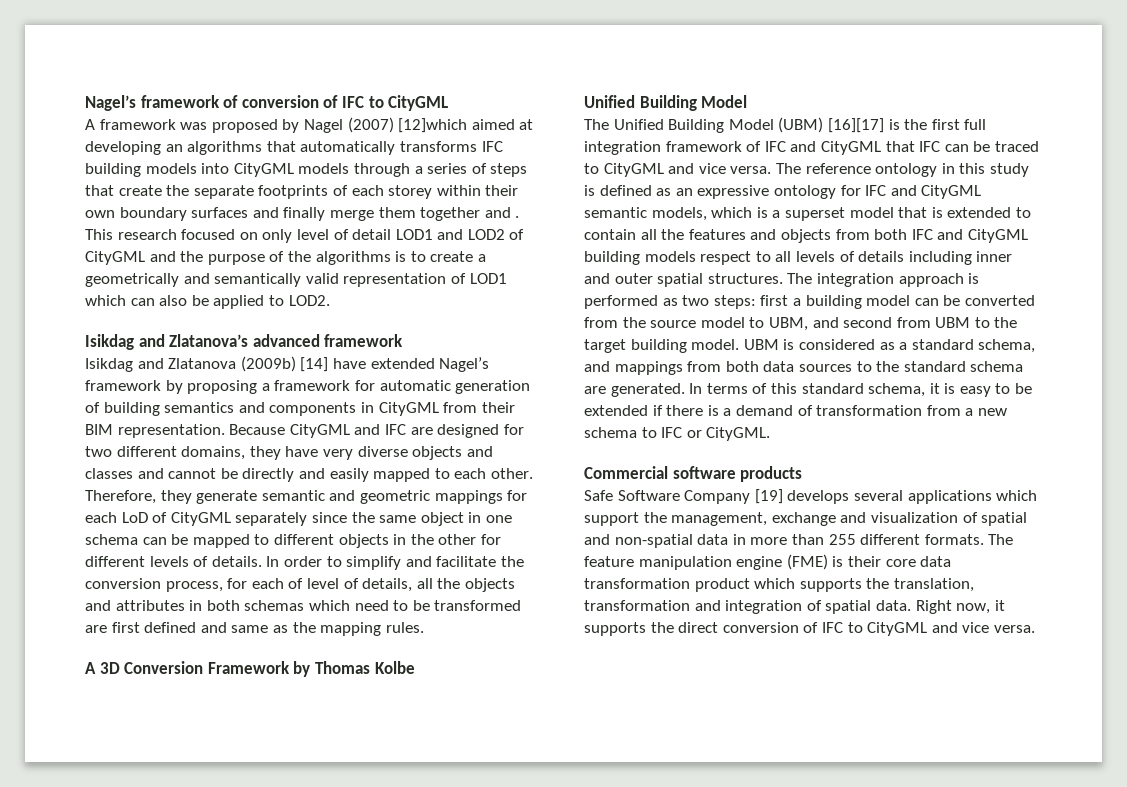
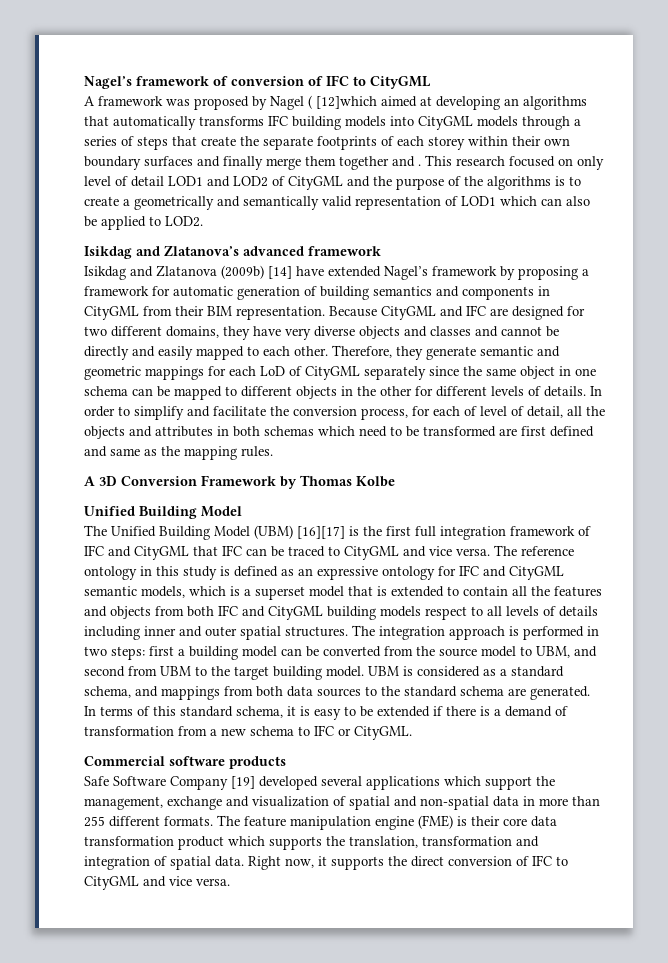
[347,117,394,133] (2007) -> [308,95,312,109] (
[362,578,413,592] details, -> [527,406,563,418] detail,
[662,298,678,306] as -> [587,626,599,636] in
[787,490,850,504] develops -> [259,776,318,790] developed

